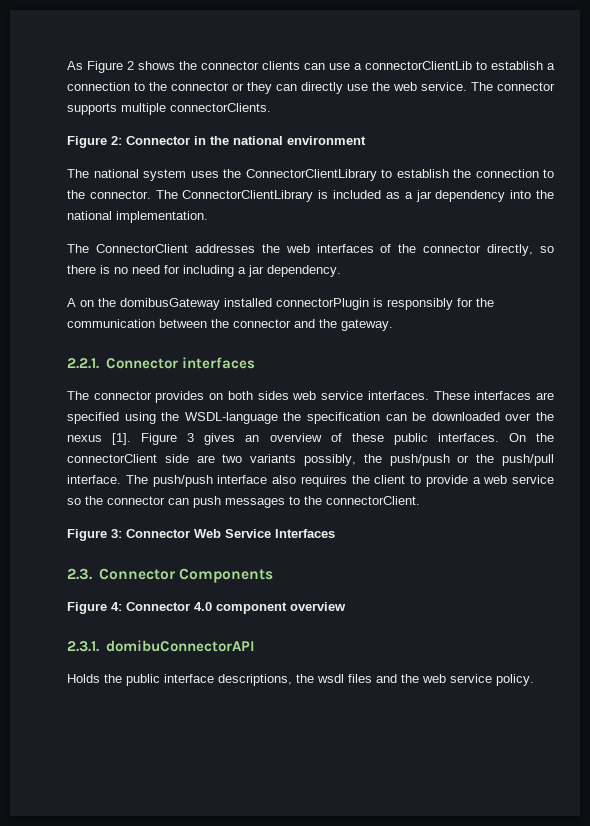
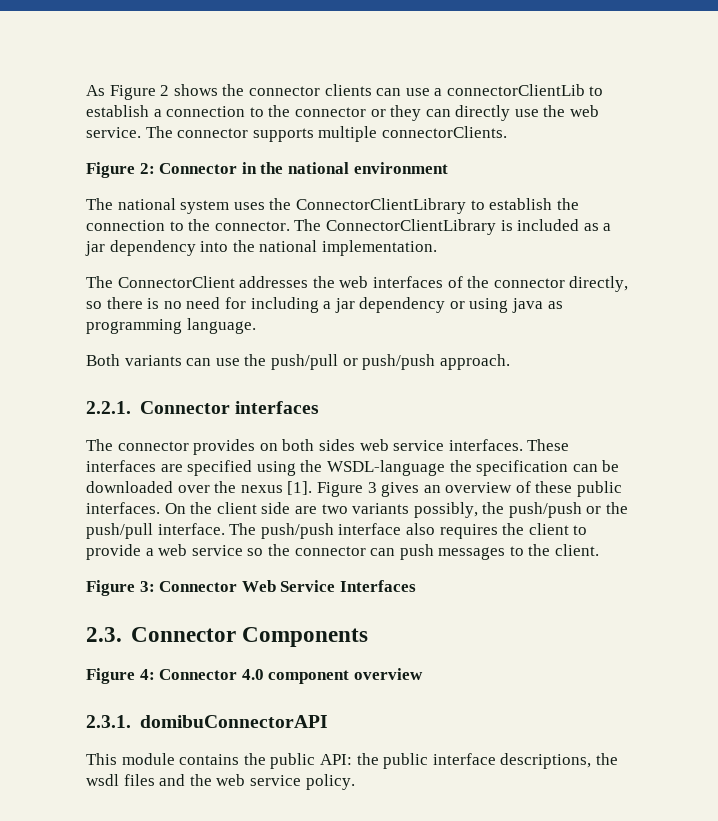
[267,265,341,277] [67,298,494,310] [67,319,393,331] dependency. // A on the domibusGateway installed connectorPlugin is responsibly for the communication between the connector and the gateway. -> [359,297,563,313] [86,318,256,334] [86,354,510,370] dependency or using java as programming language. // Both variants can use the push/pull or push/push approach.
[67,454,157,463] connectorClient -> [216,502,257,514] client
[326,496,420,505] connectorClient. -> [555,544,600,556] client.
[67,674,100,683] Holds -> [86,753,352,769] This module contains the public API:

